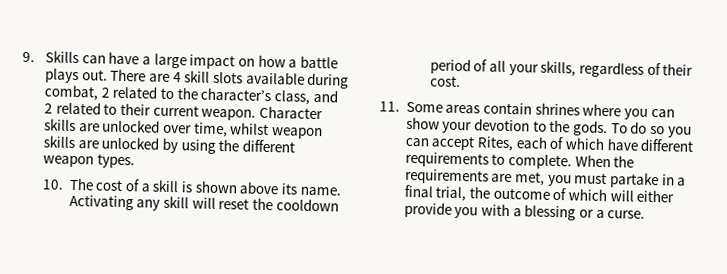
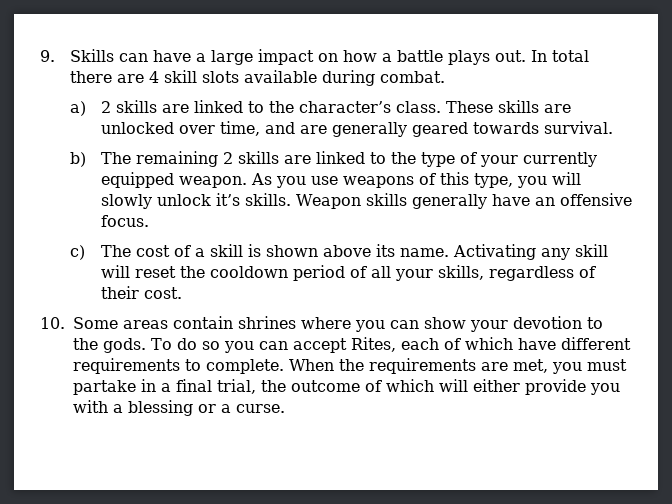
[110,68,147,82] There -> [531,50,590,62] [70,71,113,83] In total there
[44,84,338,105] [44,101,323,121] combat, 2 related to the character’s class, and 2 related to their current weapon. Character -> [380,71,446,83] [70,100,493,116] combat. // a) 2 skills are linked to the character’s class. These
[230,122,323,140] [43,135,295,154] [43,153,135,169] [42,179,65,190] whilst weapon skills are unlocked by using the different weapon types. // 10. -> [264,121,613,137] [70,151,597,167] [100,172,581,188] [100,193,632,209] [100,215,149,227] [70,245,86,260] and are generally geared towards survival. // b) The remaining 2 skills are linked to the type of your currently equipped weapon. As you use weapons of this type, you will slowly unlock it’s skills. Weapon skills generally have an offensive focus. // c)
[379,101,400,112] 11. -> [40,317,65,329] 10.

